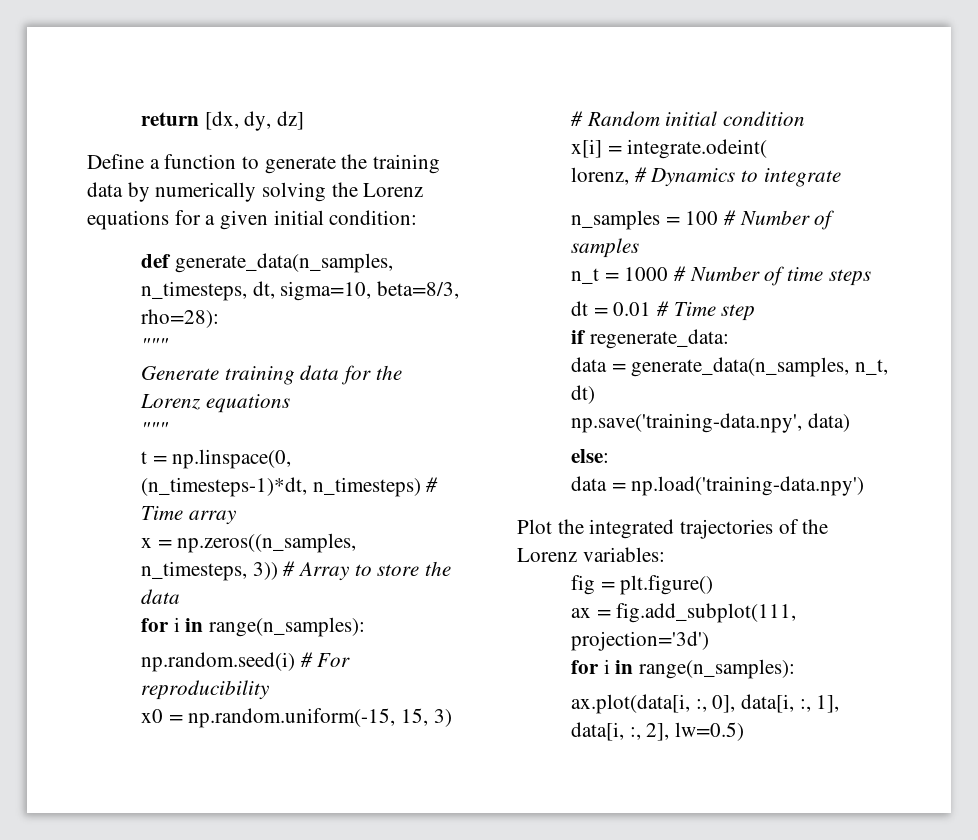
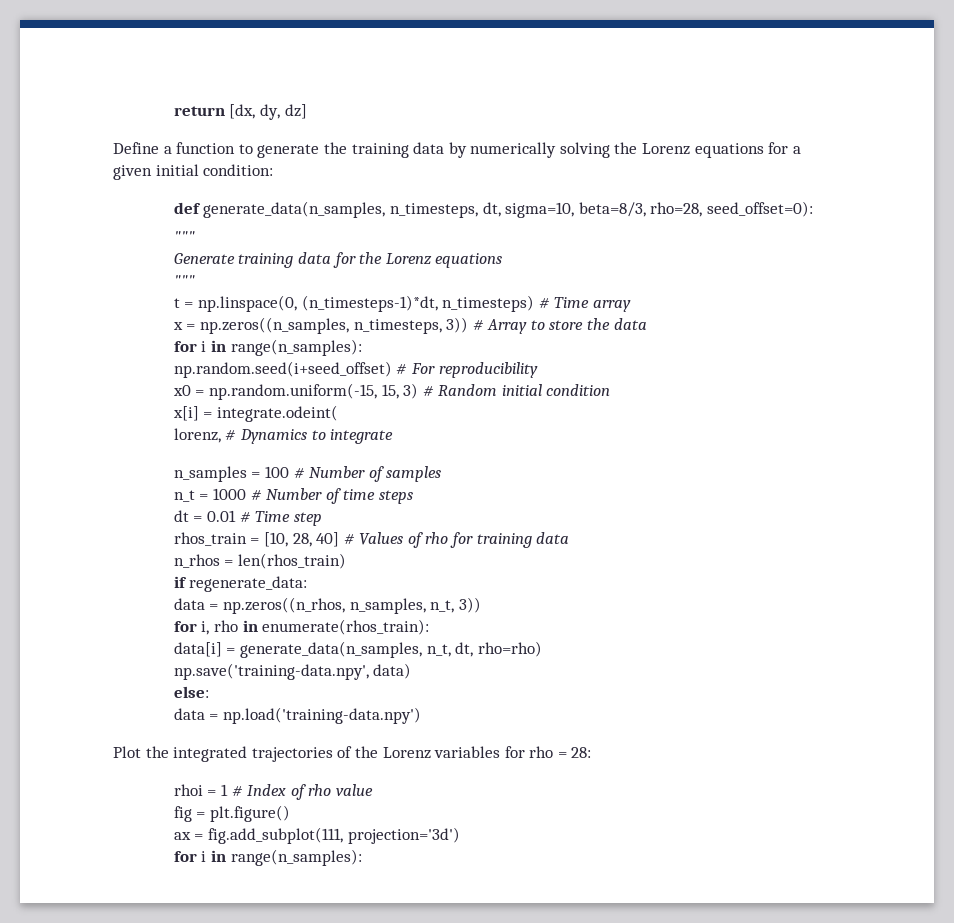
[141,309,220,328] rho=28): -> [650,201,813,217] rho=28, seed_offset=0):
[141,652,296,672] np.random.seed(i) -> [173,361,392,378] np.random.seed(i+seed_offset)
[571,329,729,349] [571,357,889,377] [571,385,596,404] if regenerate_data: // data = generate_data(n_samples, n_t, dt) -> [173,532,570,548] [173,553,346,569] [173,576,308,592] [173,597,481,614] [173,619,430,635] [173,641,542,658] rhos_train = [10, 28, 40] # Values of rho for training data // n_rhos = len(rhos_train) // if regenerate_data: // data = np.zeros((n_rhos, n_samples, n_t, 3)) // for i, rho in enumerate(rhos_train): // data[i] = generate_data(n_samples, n_t, dt, rho=rho)
[582,547,665,562] variables: -> [434,746,592,758] [173,784,373,800] variables for rho = 28: // rhoi = 1 # Index of rho value
[571,694,840,714] [571,722,745,741] // ax.plot(data[i, :, 0], data[i, :, 1], data[i, :, 2], lw=0.5) -> (362, 857) none

